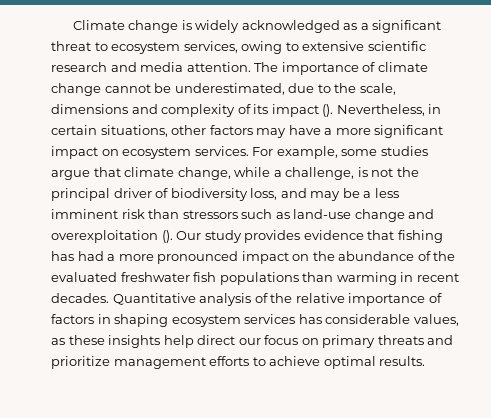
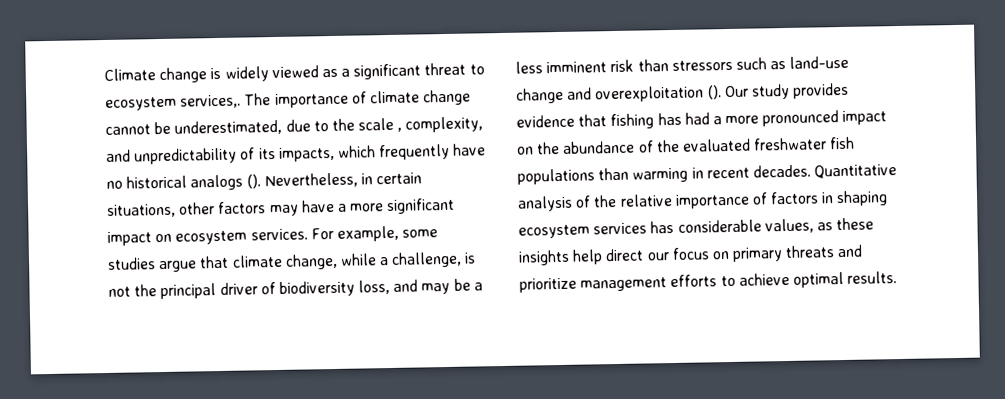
[241,20,340,33] acknowledged -> [271,65,319,79] viewed
[183,41,426,54] [51,62,251,72] services, owing to extensive scientific research and media attention. -> [180,94,242,109] services,.
[359,83,396,95] [51,104,319,117] scale, dimensions and complexity of its impact -> [358,116,484,133] [106,143,487,165] [106,174,244,191] scale , complexity, and unpredictability of its impacts, which frequently have no historical analogs

